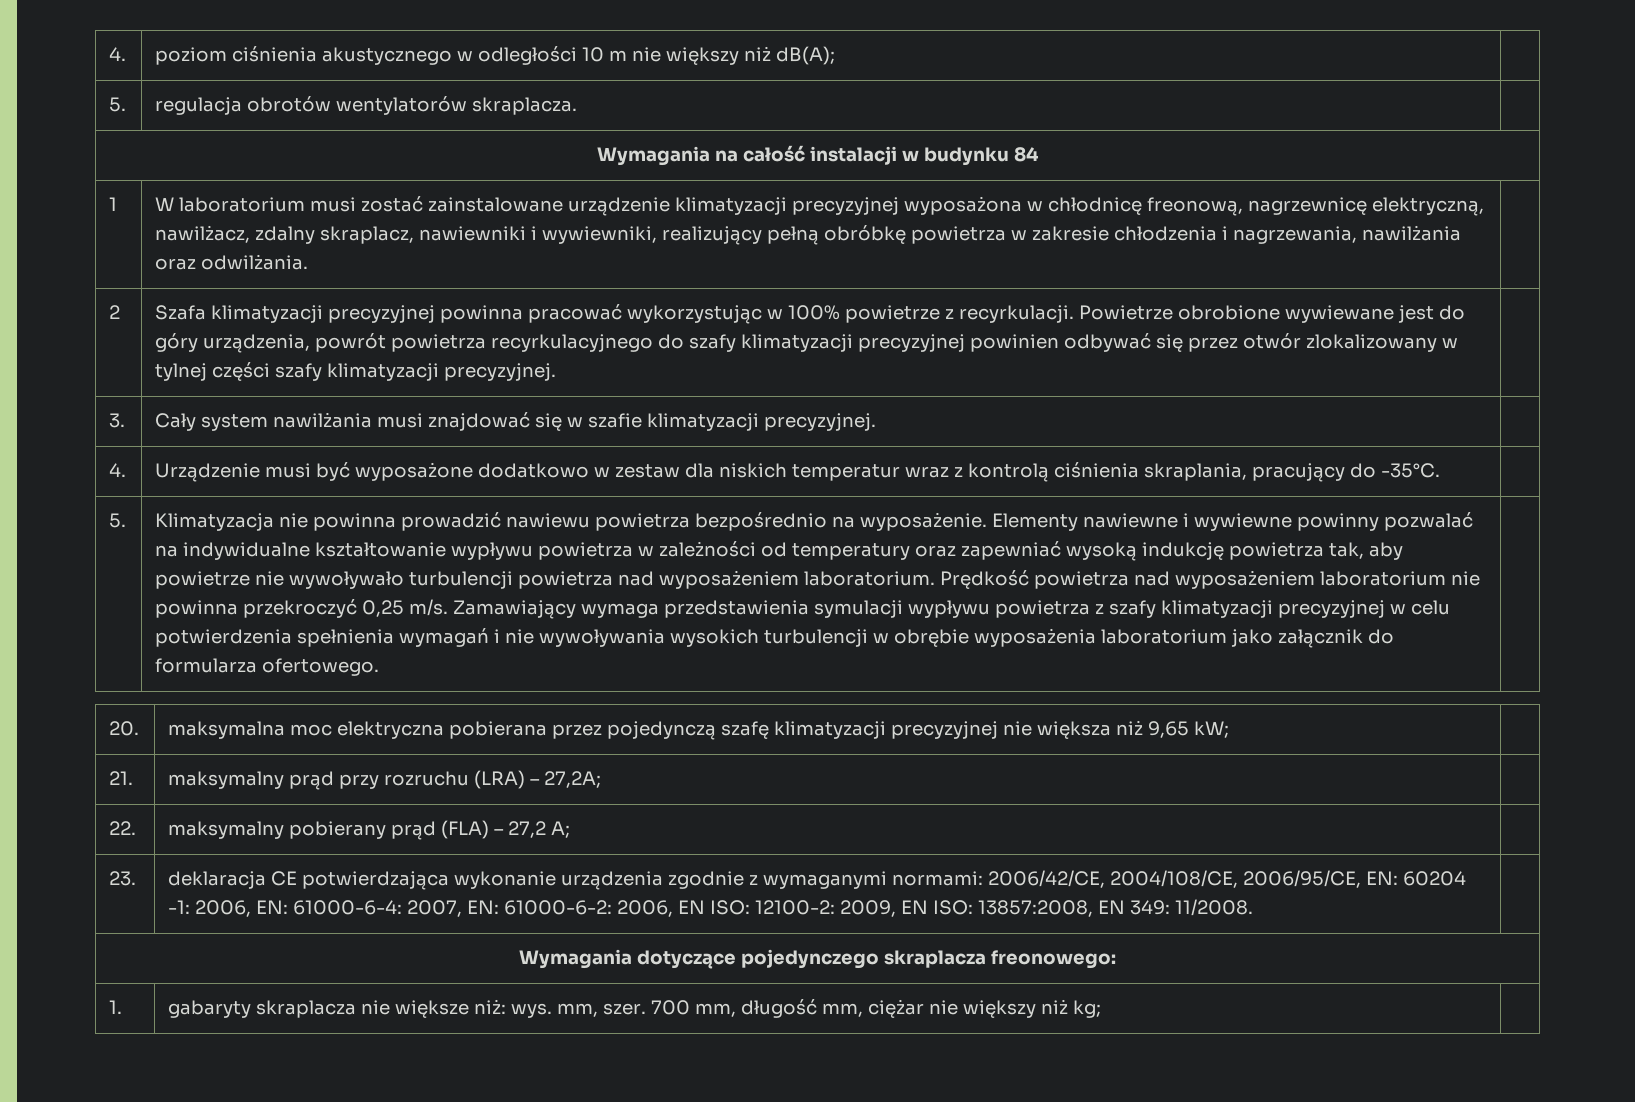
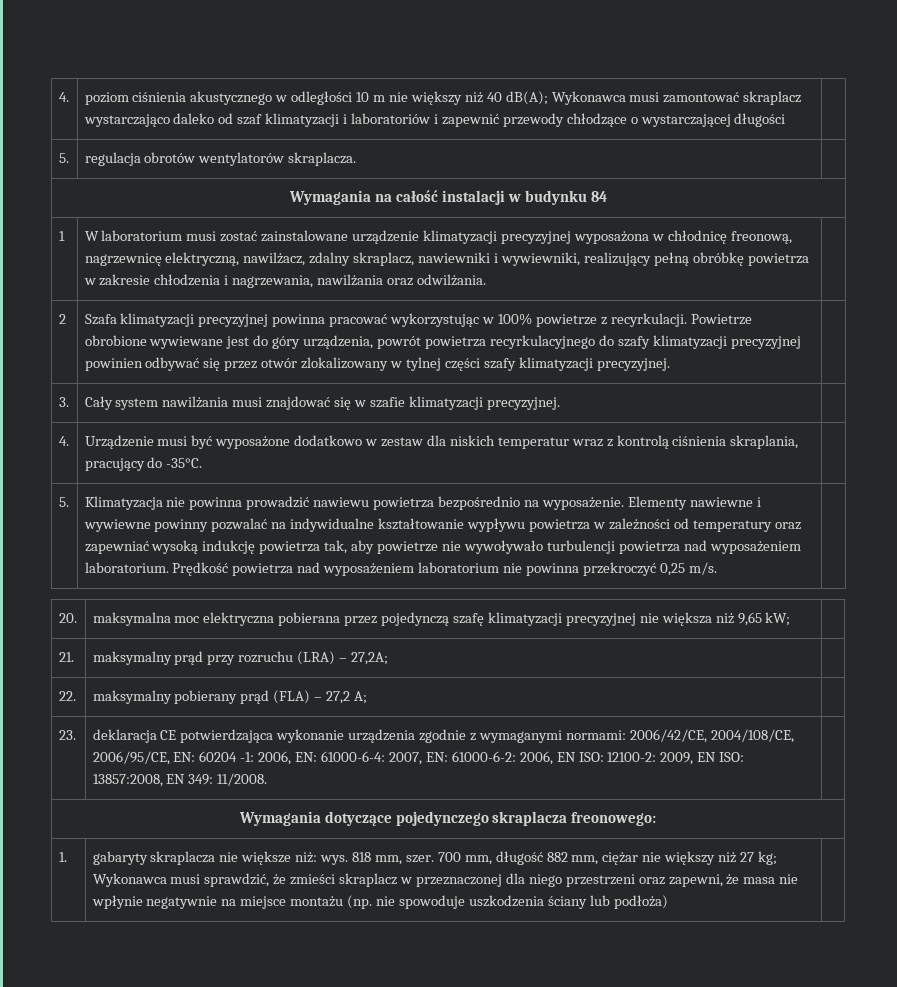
(771, 53) none -> [486,92,502,102] 40
(835, 55) none -> [551,91,802,105] [83,113,786,127] Wykonawca musi zamontować skraplacz wystarczająco daleko od szaf klimatyzacji i laboratoriów i zapewnić przewody chłodzące o wystarczającej długości
[453,600,1450,619] [155,628,1394,648] [155,658,380,676] Zamawiający wymaga przedstawienia symulacji wypływu powietrza z szafy klimatyzacji precyzyjnej w celu potwierdzenia spełnienia wymagań i nie wywoływania wysokich turbulencji w obrębie wyposażenia laboratorium jako załącznik do formularza ofertowego. -> (717, 568) none
(552, 1010) none -> [352,852,372,862] 818
(817, 1008) none -> [546,852,568,862] 882
(1068, 1006) none -> [740,852,755,862] 27
(1101, 1009) none -> [92,873,799,887] [91,895,668,909] Wykonawca musi sprawdzić, że zmieści skraplacz w przeznaczonej dla niego przestrzeni oraz zapewni, że masa nie wpłynie negatywnie na miejsce montażu (np. nie spowoduje uszkodzenia ściany lub podłoża)

